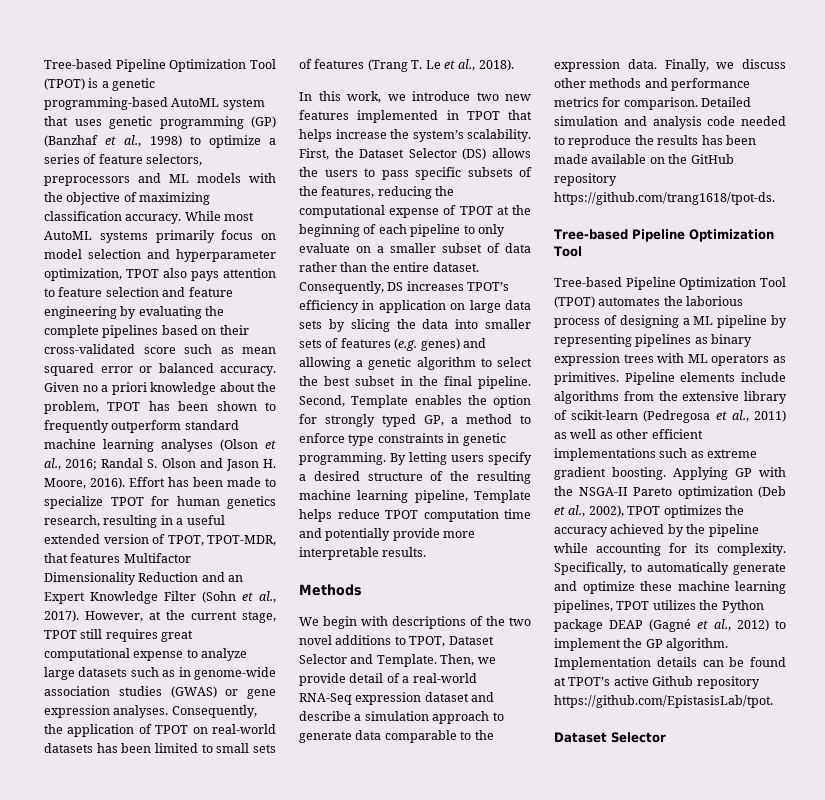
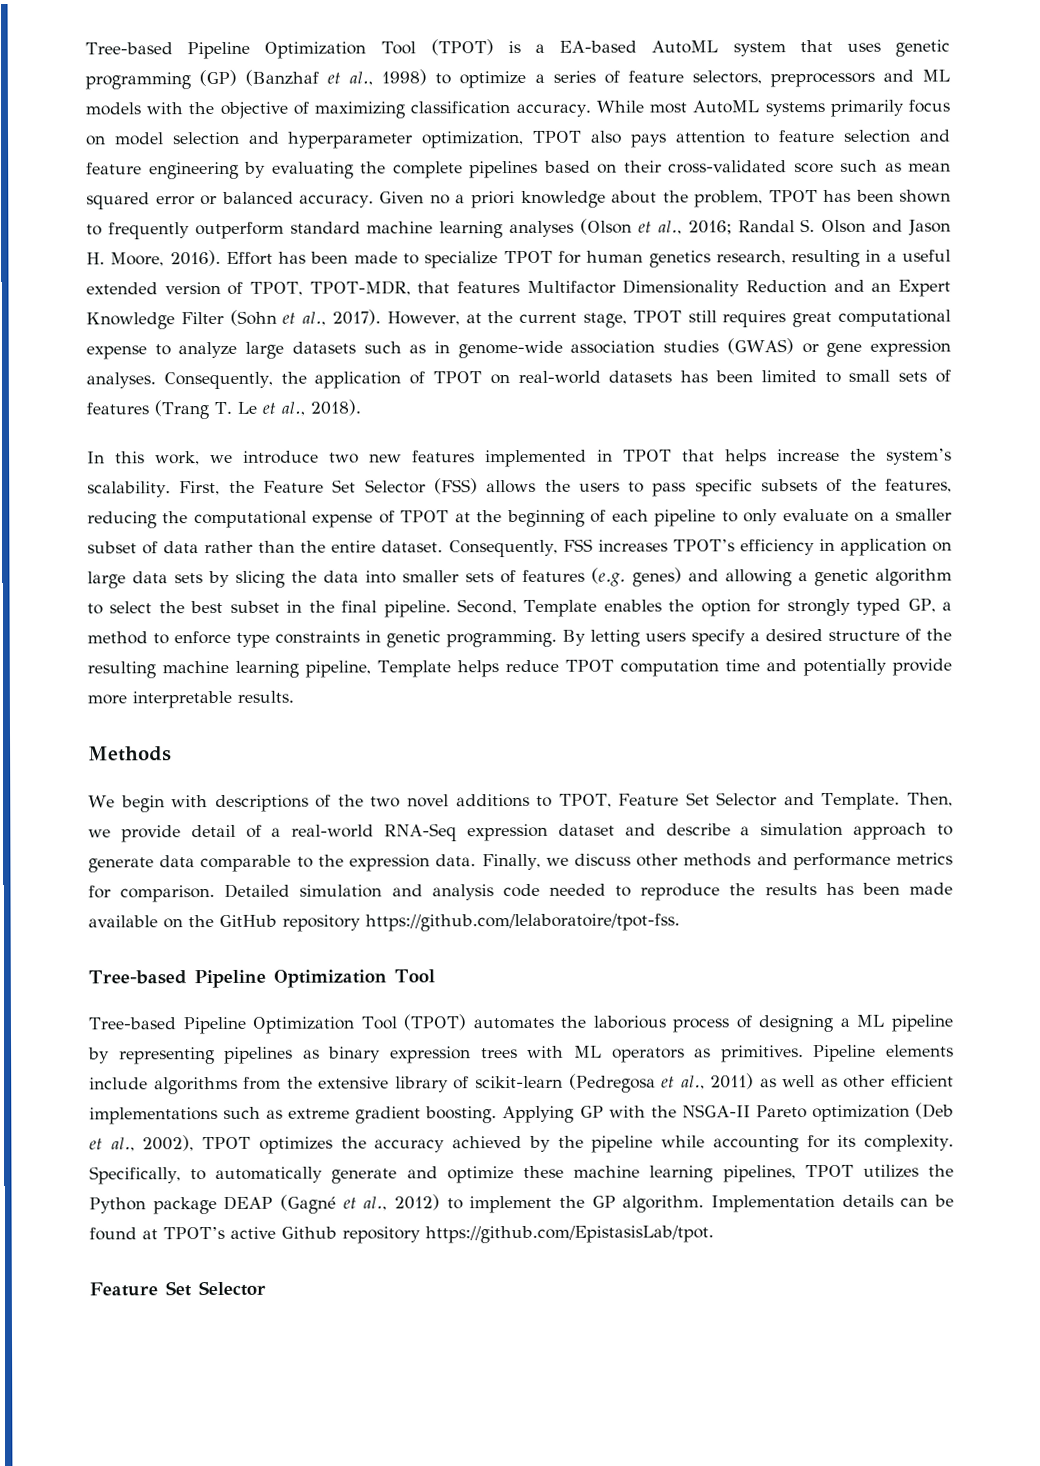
[112,78,156,91] [44,97,168,110] genetic programming-based -> [559,40,638,53] EA-based
[359,148,487,160] Dataset Selector (DS) -> [262,478,478,495] Feature Set Selector (FSS)
[387,282,404,291] DS -> [562,538,593,552] FSS
[448,636,494,645] Dataset -> [618,792,710,806] Feature Set
[554,192,775,205] https://github.com/trang1618/tpot-ds. -> [365,913,680,932] https://github.com/lelaboratoire/tpot-fss.
[554,732,607,743] Dataset -> [89,1281,192,1297] Feature Set

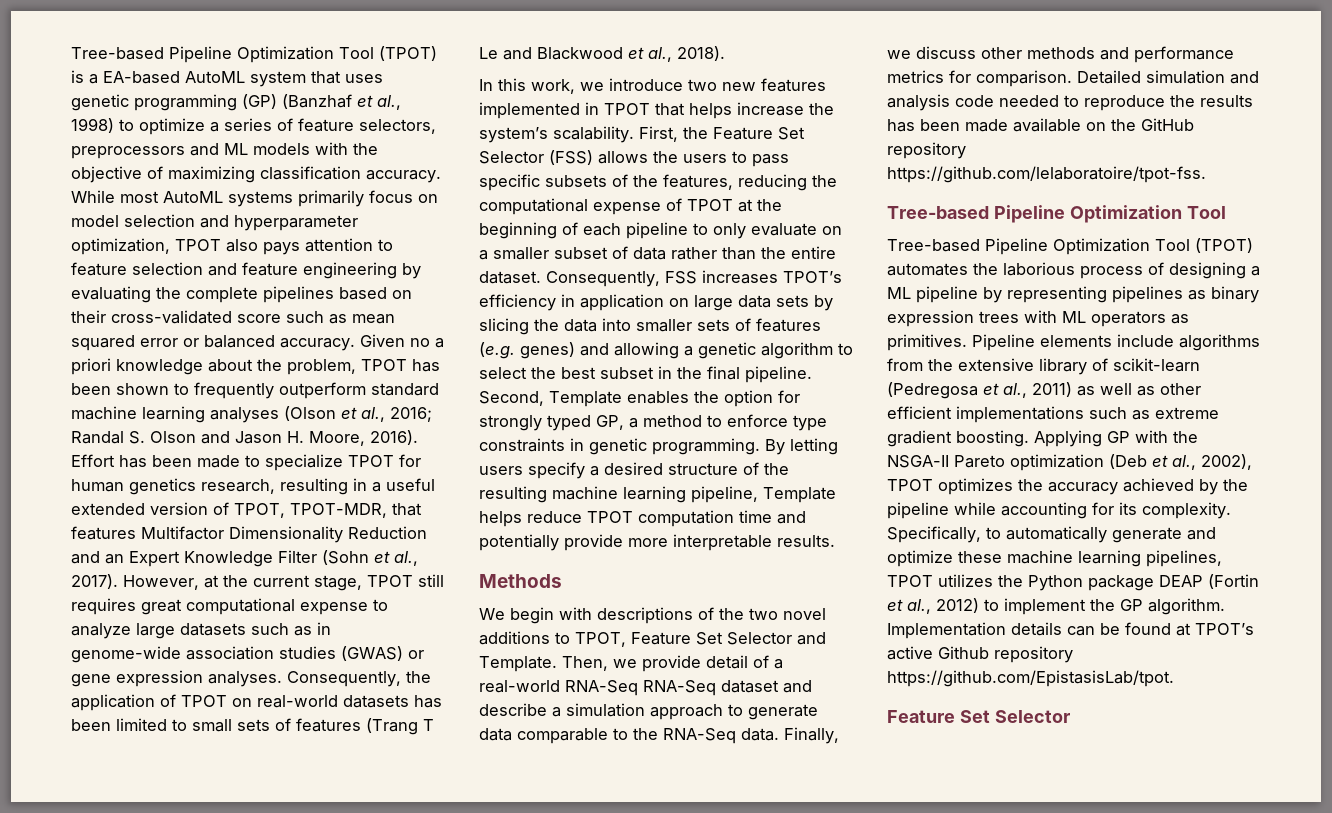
[213,401,257,415] T. Le -> [423,719,434,731] [479,47,623,60] T Le and Blackwood
[467,823,548,842] expression -> [643,680,716,696] RNA-Seq
[349,854,431,872] expression -> [663,728,736,744] RNA-Seq
[280,1194,336,1214] (Gagné -> [1208,574,1259,589] (Fortin

